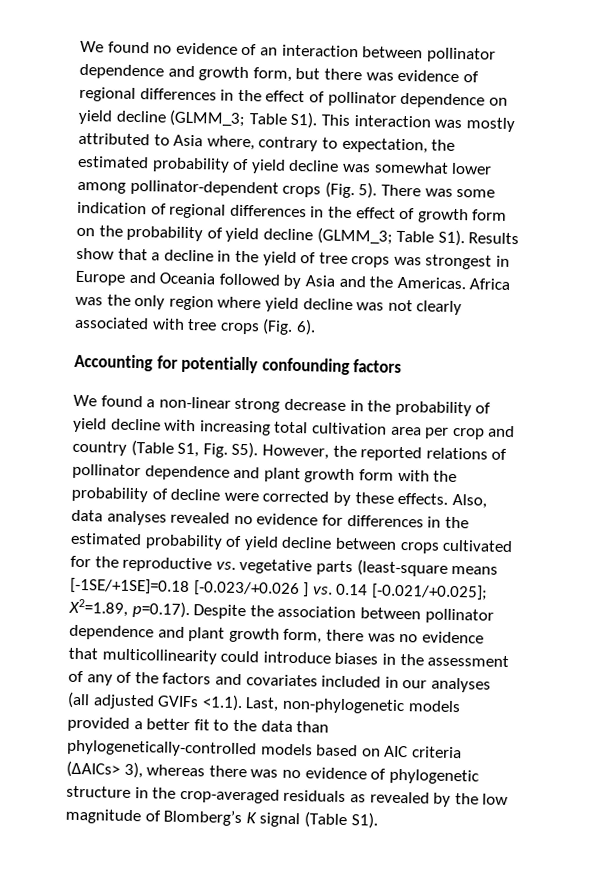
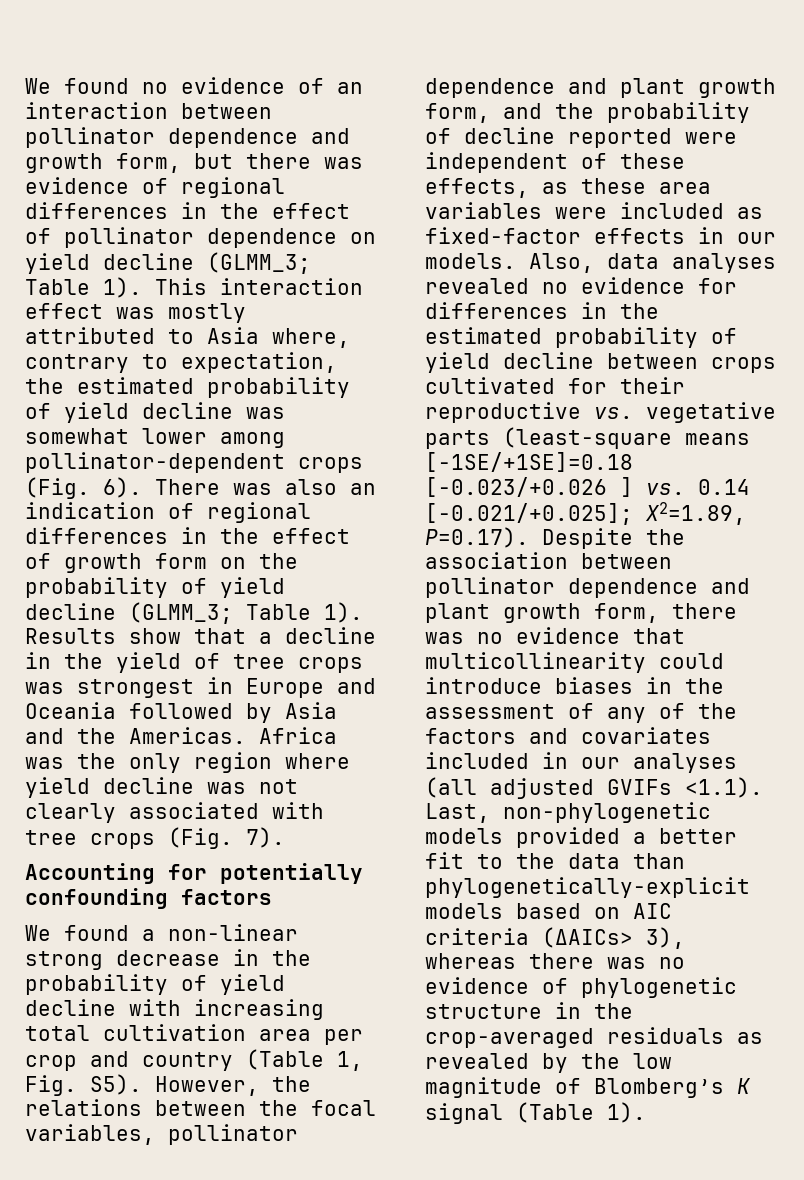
[290,111,319,129] S1). -> [103,277,142,298] 1).
(431, 121) none -> [25,303,103,319] effect
[358,182,378,199] 5). -> [103,477,142,498] 6).
[456,188,496,198] some -> [285,479,376,495] also an
[437,229,465,247] S1). -> [324,602,363,623] 1).
[295,319,316,336] 6). -> [246,827,285,848] 7).
[177,442,200,458] S1, -> [337,1051,363,1071] 1,
[360,446,508,462] [72,463,430,484] reported relations of pollinator dependence and plant growth form with -> [25,1099,376,1116] [25,1124,298,1145] [425,78,776,98] [425,103,542,123] relations between the focal variables, pollinator dependence and plant growth form, and
[223,490,449,507] were corrected by these effects. -> [568,128,737,148] [425,152,685,173] [425,178,711,198] [425,202,763,219] [425,227,776,244] [425,253,516,269] reported were independent of these effects, as these area variables were included as fixed-factor effects in our models.
[94,556,119,568] the -> [620,377,685,394] their
[131,600,190,619] p=0.17). -> [425,527,529,548] P=0.17).
[67,739,257,758] phylogenetically-controlled -> [425,877,750,898] phylogenetically-explicit
[350,812,378,829] S1). -> [607,1102,646,1123] 1).

